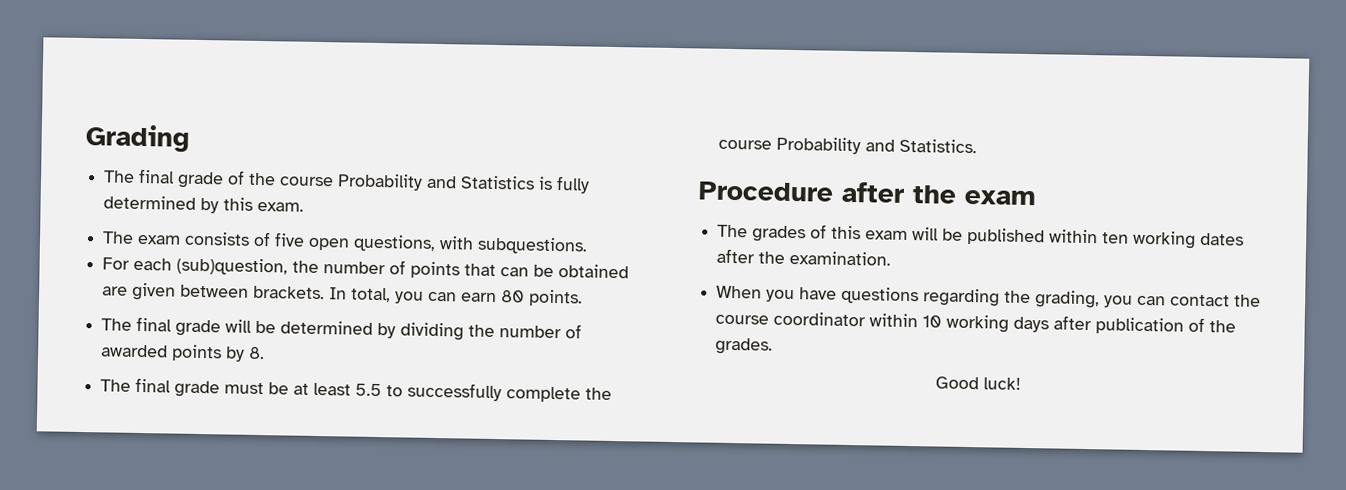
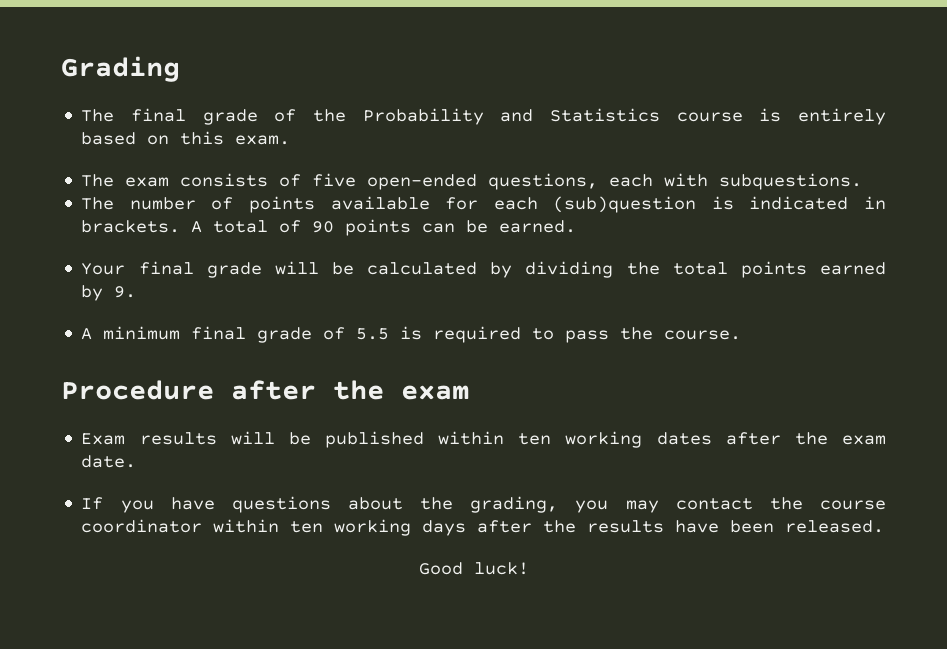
[279,176,335,187] course -> (347, 115) none
[538,176,591,194] [103,195,220,214] is fully determined by -> [676,108,886,125] [81,132,170,145] course is entirely based on
[308,234,437,252] open questions, -> [367,173,654,190] open-ended questions, each
[102,257,630,279] [102,282,584,307] [101,318,133,331] For each (sub)question, the number of points that can be obtained are given between brackets. In total, you can earn 80 points. // The -> [81,196,887,213] [81,219,577,236] [81,263,126,275] The number of points available for each (sub)question is indicated in brackets. A total of 90 points can be earned. // Your
[280,320,374,335] determined -> [367,262,478,275] calculated
[499,324,583,339] [101,344,266,362] [100,377,613,403] [718,136,978,155] number of awarded points by 8. // The final grade must be at least 5.5 to successfully complete the course Probability and Statistics. -> [672,261,886,278] [81,285,137,301] [81,326,742,343] total points earned by 9. // A minimum final grade of 5.5 is required to pass the course.
[717,224,909,243] The grades of this exam -> [81,432,217,445] Exam results
[789,250,892,266] [716,285,763,299] examination. // When -> [841,435,886,445] [81,455,137,468] [81,497,104,510] exam date. // If
[923,288,1001,307] regarding -> [347,497,403,510] about
[1137,295,1167,306] can -> [625,500,659,513] may
[922,315,943,328] 10 -> [290,521,324,533] ten
[1095,317,1237,335] [715,337,774,355] publication of the grades. -> [543,520,885,533] the results have been released.

